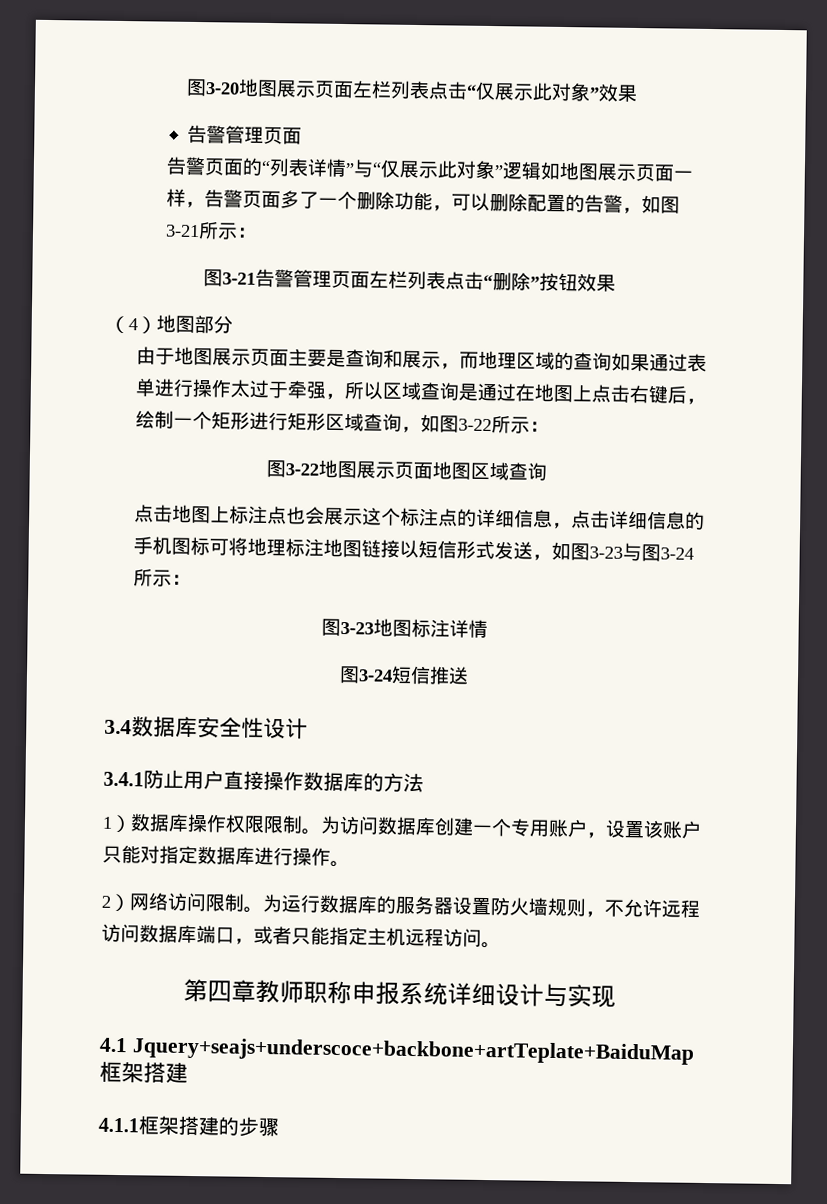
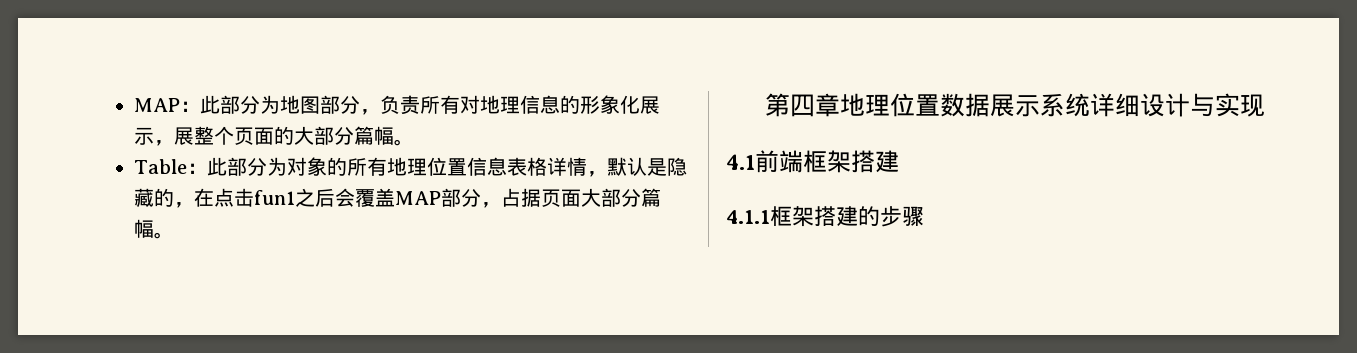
[186,78,638,102] [187,124,303,145] [165,156,693,182] [165,188,680,215] [164,221,257,240] [203,268,616,292] [109,314,233,334] [136,346,708,372] [135,378,707,405] [135,410,550,434] [266,459,547,481] [134,504,706,530] [133,536,695,562] [133,568,192,587] [321,618,488,639] [339,665,469,685] [104,716,308,740] [103,769,424,793] [102,813,702,839] [102,845,350,868] [101,892,700,918] [101,923,501,949] [183,978,400,1005] 图3-20地图展示页面左栏列表点击“仅展示此对象”效果 // 告警管理页面 // 告警页面的“列表详情”与“仅展示此对象”逻辑如地图展示页面一样，告警页面多了一个删除功能，可以删除配置的告警，如图3-21所示： // 图3-21告警管理页面左栏列表点击“删除”按钮效果 // （4）地图部分 // 由于地图展示页面主要是查询和展示，而地理区域的查询如果通过表单进行操作太过于牵强，所以区域查询是通过在地图上点击右键后，绘制一个矩形进行矩形区域查询，如图3-22所示： // 图3-22地图展示页面地图区域查询 // 点击地图上标注点也会展示这个标注点的详细信息，点击详细信息的手机图标可将地理标注地图链接以短信形式发送，如图3-23与图3-24所示： // 图3-23地图标注详情 // 图3-24短信推送 // 3.4数据库安全性设计 // 3.4.1防止用户直接操作数据库的方法 // 1）数据库操作权限限制。为访问数据库创建一个专用账户，设置该账户只能对指定数据库进行操作。 // 2）网络访问限制。为运行数据库的服务器设置防火墙规则，不允许远程访问数据库端口，或者只能指定主机远程访问。 // 第四章教师职称申报 -> [134,95,660,115] [134,126,414,146] [134,157,687,177] [134,188,661,208] [134,219,174,239] [765,93,1040,117] MAP：此部分为地图部分，负责所有对地理信息的形象化展示，展整个页面的大部分篇幅。 // Table：此部分为对象的所有地理位置信息表格详情，默认是隐藏的，在点击fun1之后会覆盖MAP部分，占据页面大部分篇幅。 // 第四章地理位置数据展示
[131,1037,694,1065] Jquery+seajs+underscoce+backbone+artTeplate+BaiduMap -> [755,150,803,173] 前端

